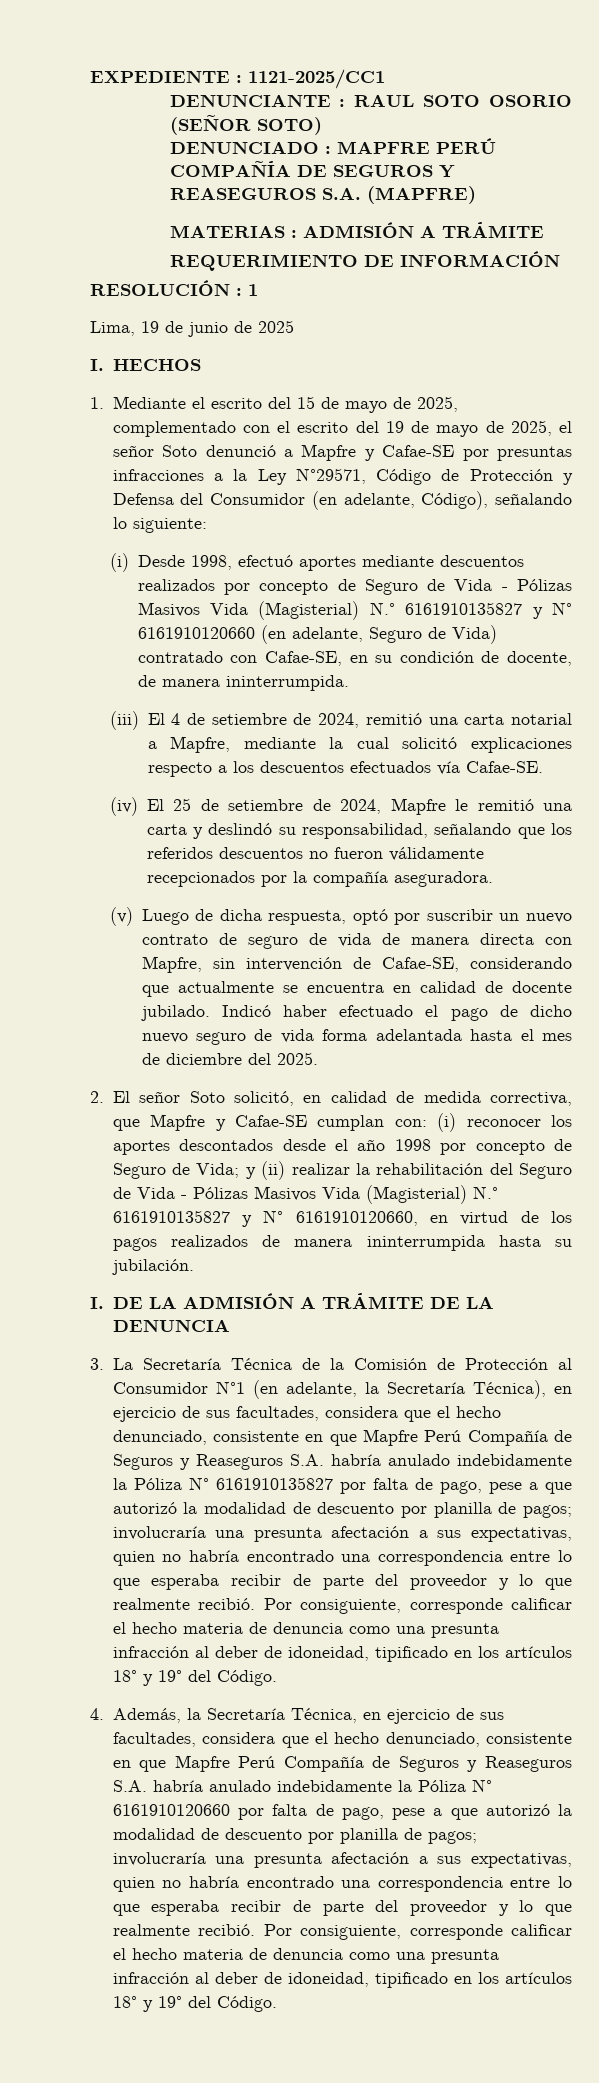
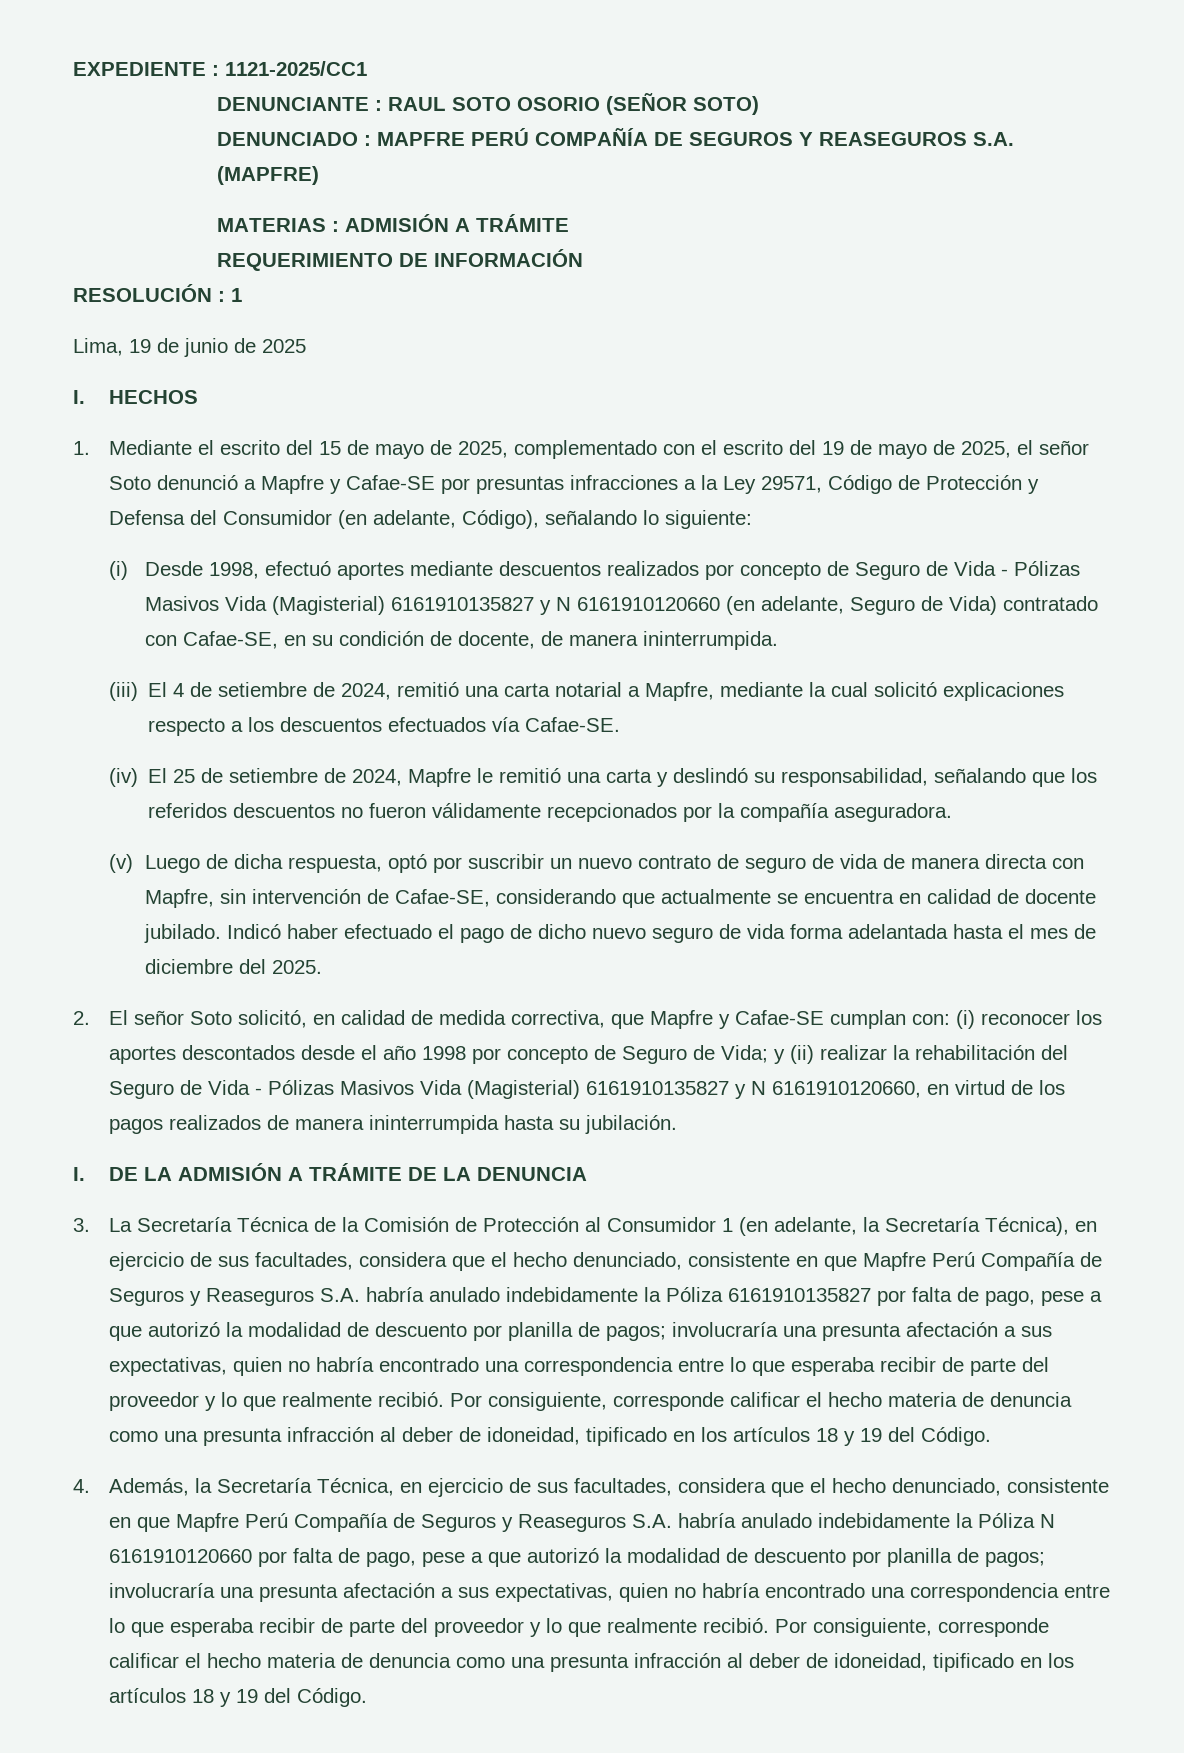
[295,468,366,484] N°29571, -> [761,476,823,493] 29571,
[369,602,572,619] N.° 6161910135827 y Ν° -> [391,597,572,615] 6161910135827 y Ν
[472,1186,498,1199] [112,1210,284,1227] N.° 6161910135827 y Ν° -> [586,1081,767,1099] 6161910135827 y Ν
[215,1381,245,1394] N°1 -> [722,1218,734,1232] 1
[188,1477,209,1490] N° -> (724, 1294) none
[112,1670,182,1686] 18° y 19° -> [816,1428,883,1446] 18 y 19
[471,1779,492,1792] Ν° -> [1040,1514,1056,1528] Ν
[112,1996,182,2012] 18° y 19° -> [192,1689,259,1707] 18 y 19

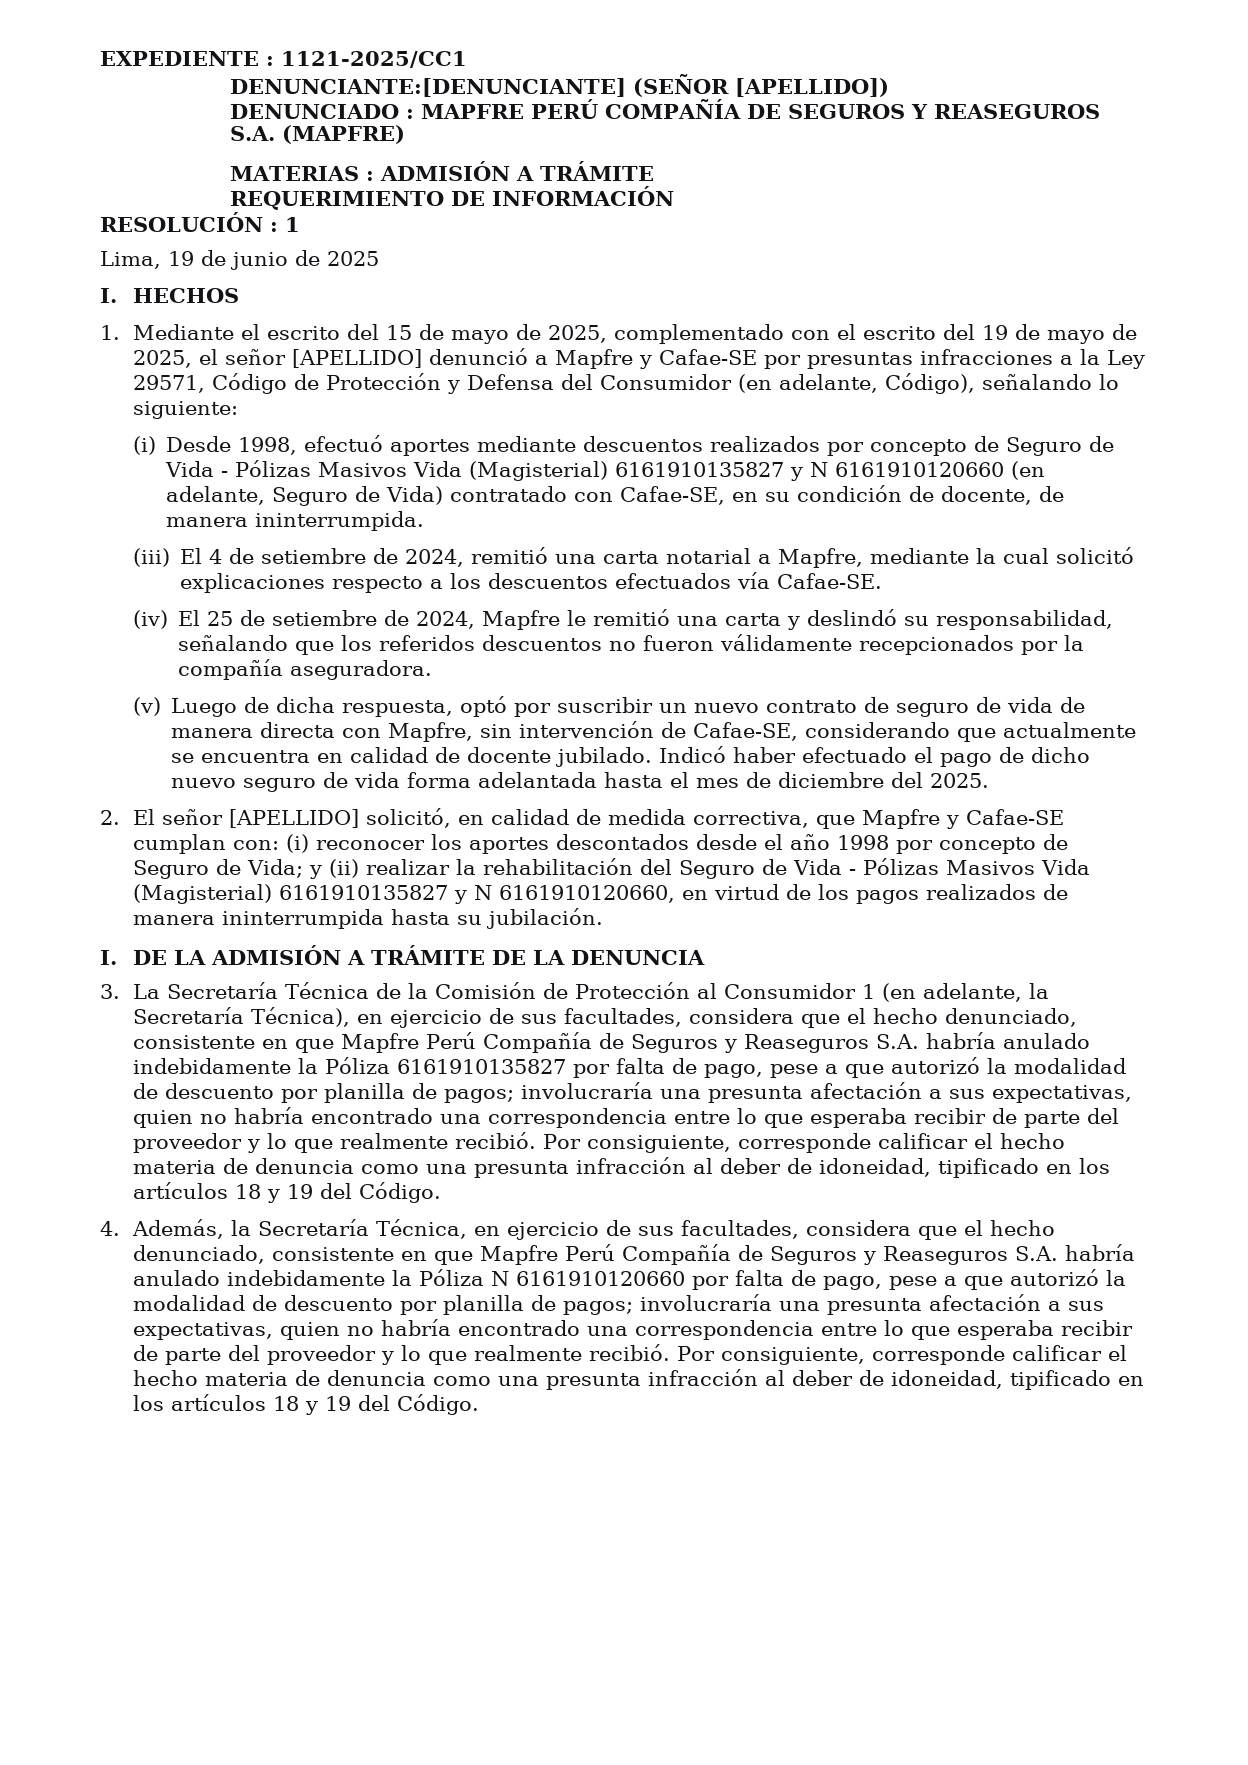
[217,93,760,115] DENUNCIANTE : RAUL SOTO OSORIO (SEÑOR SOTO) -> [230,74,890,97] DENUNCIANTE:[DENUNCIANTE] (SEÑOR [APELLIDO])
[109,476,152,490] Soto -> [291,349,422,368] [APELLIDO]
[190,1011,233,1025] Soto -> [228,809,359,828] [APELLIDO]

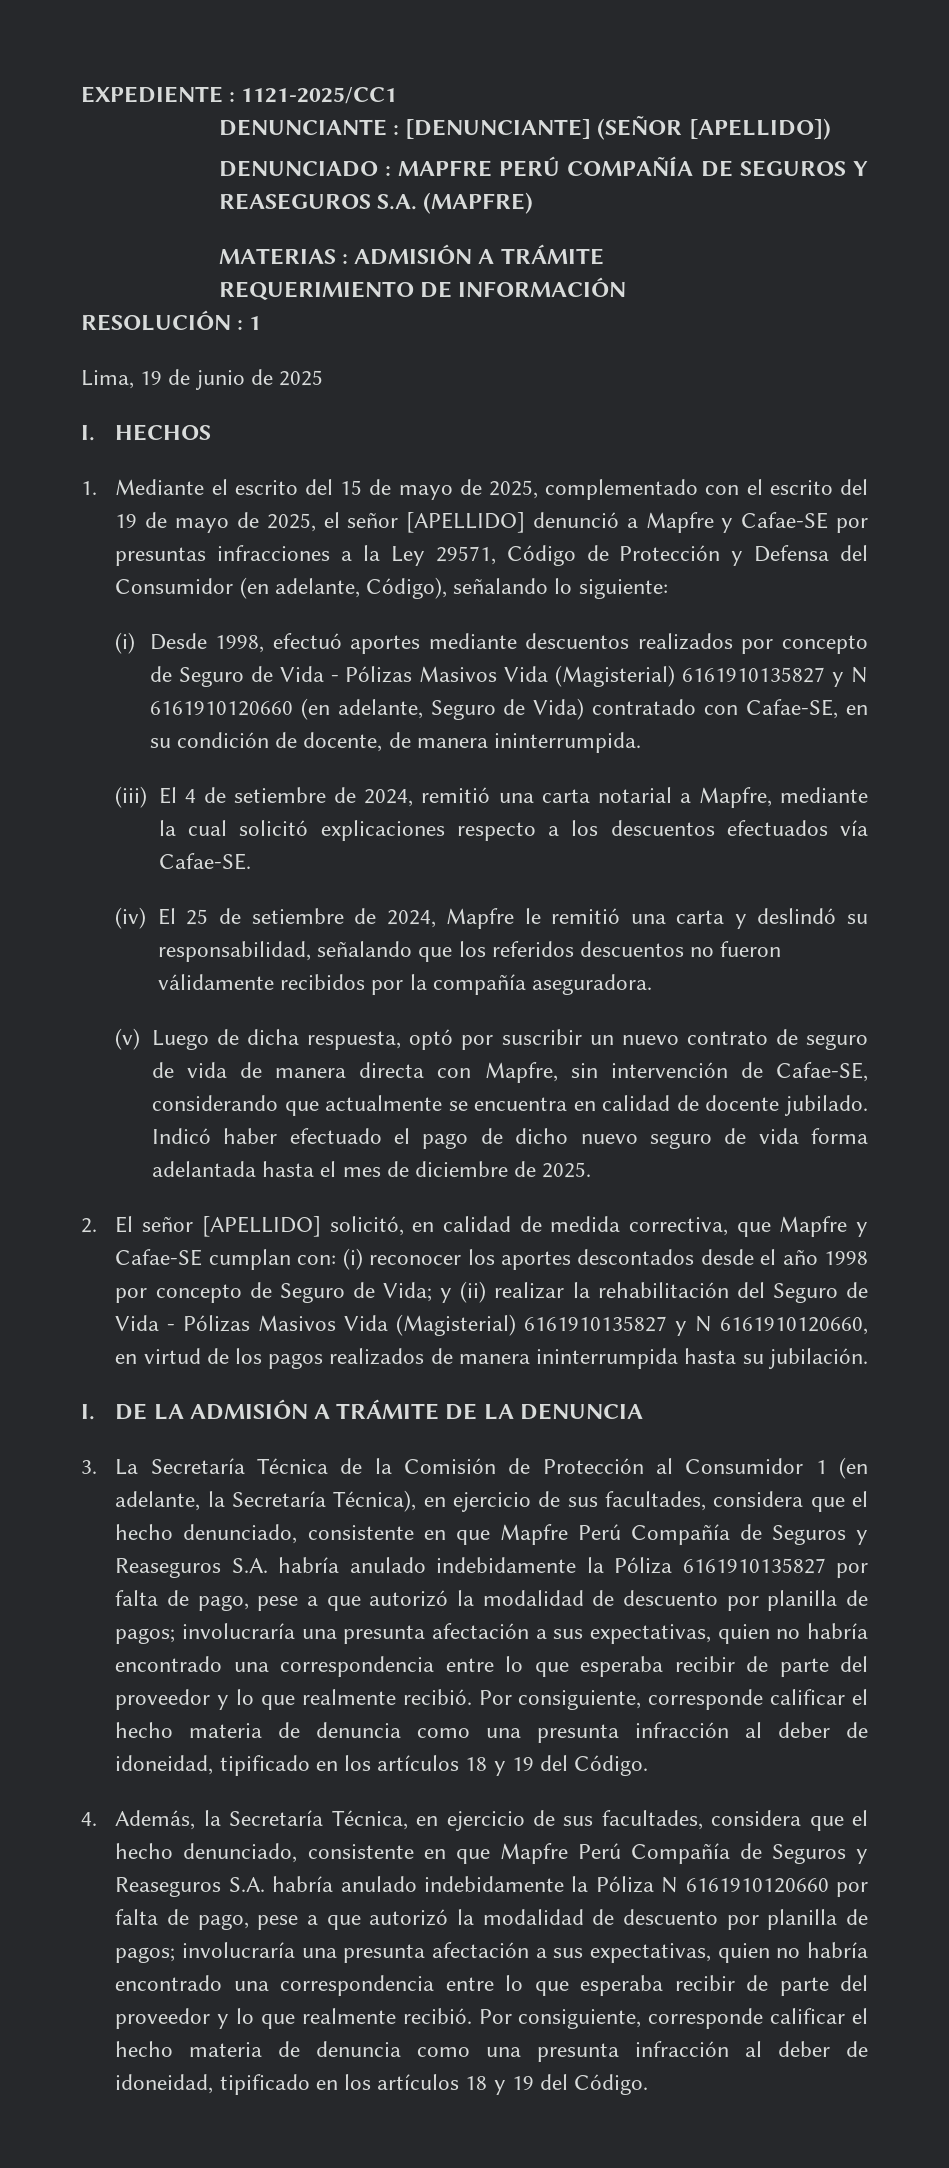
[230,78,627,97] DENUNCIANTE:[DENUNCIANTE] -> [218,119,592,139] DENUNCIANTE : [DENUNCIANTE]
[858,635,1014,655] recepcionados -> [280,974,366,990] recibidos
[890,772,923,788] del -> [514,1161,537,1177] de

